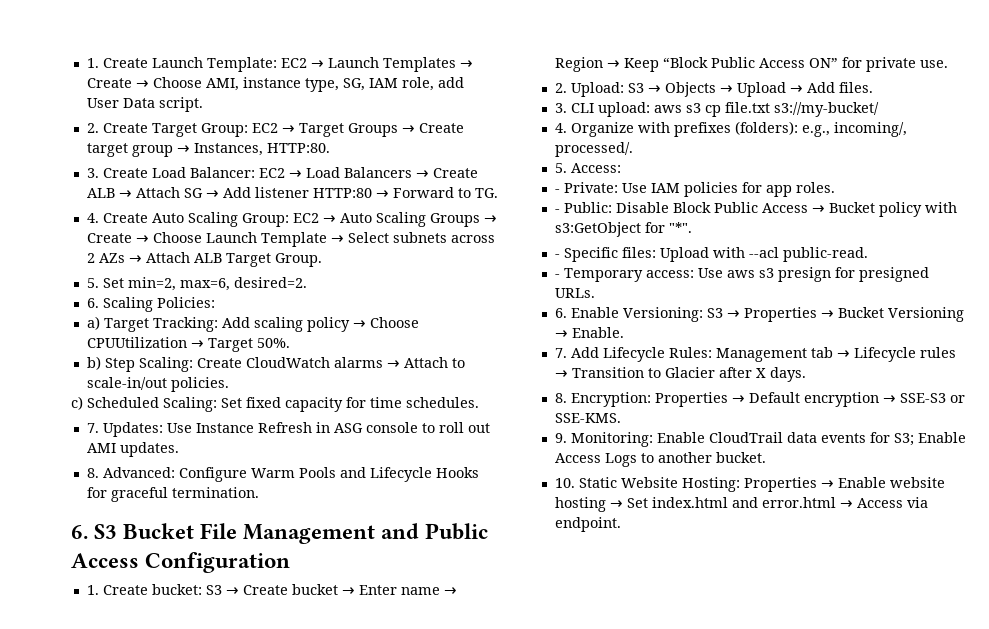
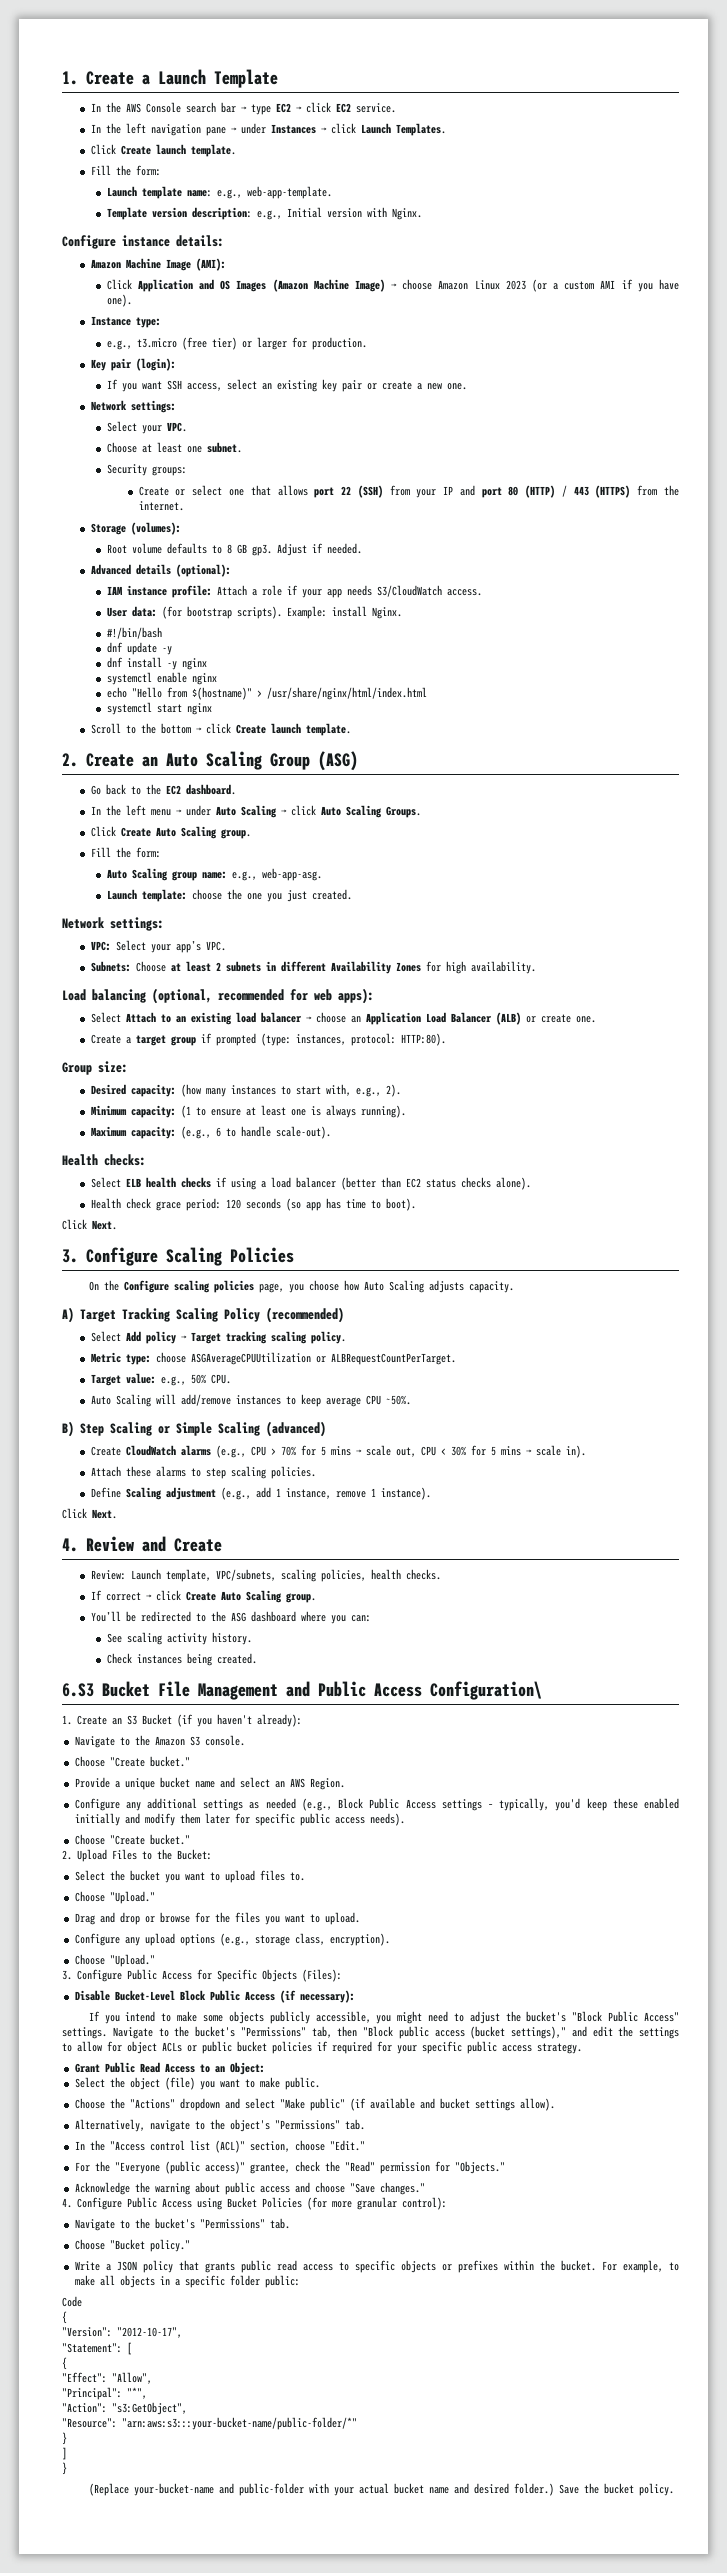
[86,57,473,72] [86,77,464,92] [86,97,203,112] [86,123,464,137] [86,143,330,157] [86,167,478,178] [86,187,498,198] [86,212,497,227] [86,232,495,247] [86,252,322,267] [86,277,307,291] [86,297,215,312] [86,316,419,332] [86,337,290,352] [86,356,465,372] [86,377,229,392] [71,396,479,412] [86,422,490,437] [86,442,179,457] [86,467,479,482] [86,487,259,502] [71,524,118,539] 1. Create Launch Template: EC2 → Launch Templates → Create → Choose AMI, instance type, SG, IAM role, add User Data script. // 2. Create Target Group: EC2 → Target Groups → Create target group → Instances, HTTP:80. // 3. Create Load Balancer: EC2 → Load Balancers → Create ALB → Attach SG → Add listener HTTP:80 → Forward to TG. // 4. Create Auto Scaling Group: EC2 → Auto Scaling Groups → Create → Choose Launch Template → Select subnets across 2 AZs → Attach ALB Target Group. // 5. Set min=2, max=6, desired=2. // 6. Scaling Policies: // a) Target Tracking: Add scaling policy → Choose CPUUtilization → Target 50%. // b) Step Scaling: Create CloudWatch alarms → Attach to scale-in/out policies. // c) Scheduled Scaling: Set fixed capacity for time schedules. // 7. Updates: Use Instance Refresh in ASG console to roll out AMI updates. // 8. Advanced: Configure Warm Pools and Lifecycle Hooks for graceful termination. // 6. S3 -> [62,69,278,88] [90,102,396,115] [90,123,446,136] [90,144,236,157] [90,165,161,176] [106,186,332,199] [106,207,422,220] [62,235,224,249] [90,258,226,271] [106,279,679,292] [106,294,132,307] [90,316,161,328] [106,337,367,350] [90,358,176,371] [106,379,467,392] [90,400,176,413] [106,421,187,434] [106,442,242,453] [106,464,187,476] [138,485,679,498] [138,501,184,511] [90,522,181,535] [106,543,362,556] [90,564,231,577] [106,585,482,598] [106,606,402,619] [106,627,162,639] [106,642,172,655] [106,657,207,670] [106,672,217,685] [106,687,427,700] [106,702,212,715] [90,723,351,736] [62,751,358,771] [90,784,236,795] [90,805,421,818] [90,826,251,839] [90,847,161,858] [106,868,322,881] [106,889,352,902] [62,917,164,931] [90,940,226,953] [90,961,536,974] [62,988,374,1004] [90,1012,596,1025] [90,1033,446,1046] [62,1061,128,1075] [90,1084,401,1097] [90,1105,406,1118] [90,1126,331,1139] [62,1154,146,1166] [90,1177,531,1190] [90,1198,416,1211] [62,1219,117,1230] [62,1247,294,1266] [88,1280,514,1293] [62,1307,344,1323] [90,1331,346,1344] [90,1352,456,1365] [90,1373,231,1386] [90,1394,411,1407] [62,1421,326,1437] [90,1445,586,1458] [90,1466,316,1479] [90,1487,431,1500] [62,1508,117,1519] [62,1536,222,1552] [90,1569,441,1582] [90,1590,316,1603] [90,1611,371,1624] [106,1632,252,1645] [106,1653,257,1666] [62,1683,94,1697] 1. Create a Launch Template // In the AWS Console search bar → type EC2 → click EC2 service. // In the left navigation pane → under Instances → click Launch Templates. // Click Create launch template. // Fill the form: // Launch template name: e.g., web-app-template. // Template version description: e.g., Initial version with Nginx. // Configure instance details: // Amazon Machine Image (AMI): // Click Application and OS Images (Amazon Machine Image) → choose Amazon Linux 2023 (or a custom AMI if you have one). // Instance type: // e.g., t3.micro (free tier) or larger for production. // Key pair (login): // If you want SSH access, select an existing key pair or create a new one. // Network settings: // Select your VPC. // Choose at least one subnet. // Security groups: // Create or select one that allows port 22 (SSH) from your IP and port 80 (HTTP) / 443 (HTTPS) from the internet. // Storage (volumes): // Root volume defaults to 8 GB gp3. Adjust if needed. // Advanced details (optional): // IAM instance profile: Attach a role if your app needs S3/CloudWatch access. // User data: (for bootstrap scripts). Example: install Nginx. // #!/bin/bash // dnf update -y // dnf install -y nginx // systemctl enable nginx // echo "Hello from $(hostname)" > /usr/share/nginx/html/index.html // systemctl start nginx // Scroll to the bottom → click Create launch template. // 2. Create an Auto Scaling Group (ASG) // Go back to the EC2 dashboard. // In the left menu → under Auto Scaling → click Auto Scaling Groups. // Click Create Auto Scaling group. // Fill the form: // Auto Scaling group name: e.g., web-app-asg. // Launch template: choose the one you just created. // Network settings: // VPC: Select your app’s VPC. // Subnets: Choose at least 2 subnets in different Availability Zones for high availability. // Load balancing (optional, recommended for web apps): // Select Attach to an existing load balancer → choose an Application Load Balancer (ALB) or create one. // Create a target group if prompted (type: instances, protocol: HTTP:80). // Group size: // Desired capacity: (how many instances to start with, e.g., 2). // Minimum capacity: (1 to ensure at least one is always running). // Maximum capacity: (e.g., 6 to handle scale-out). // Health checks: // Select ELB health checks if using a load balancer (better than EC2 status checks alone). // Health check grace period: 120 seconds (so app has time to boot). // Click Next. // 3. Configure Scaling Policies // On the Configure scaling policies page, you choose how Auto Scaling adjusts capacity. // A) Target Tracking Scaling Policy (recommended) // Select Add policy → Target tracking scaling policy. // Metric type: choose ASGAverageCPUUtilization or ALBRequestCountPerTarget. // Target value: e.g., 50% CPU. // Auto Scaling will add/remove instances to keep average CPU ~50%. // B) Step Scaling or Simple Scaling (advanced) // Create CloudWatch alarms (e.g., CPU > 70% for 5 mins → scale out, CPU < 30% for 5 mins → scale in). // Attach these alarms to step scaling policies. // Define Scaling adjustment (e.g., add 1 instance, remove 1 instance). // Click Next. // 4. Review and Create // Review: Launch template, VPC/subnets, scaling policies, health checks. // If correct → click Create Auto Scaling group. // You’ll be redirected to the ASG dashboard where you can: // See scaling activity history. // Check instances being created. // 6.S3
[145,552,291,573] [86,584,457,595] [554,57,948,72] [554,82,873,97] [554,102,879,117] [554,121,907,137] [554,142,633,157] [554,163,621,173] [554,182,835,197] [554,202,957,217] [554,222,692,237] [554,247,868,262] [554,267,929,282] [554,288,595,298] [554,307,964,322] [554,327,624,338] [554,347,956,362] [554,367,806,382] [554,392,965,407] [554,413,621,423] [554,432,966,447] [554,452,766,467] [554,477,945,492] [554,497,928,512] [554,517,621,532] Configuration // 1. Create bucket: S3 → Create bucket → Enter name → Region → Keep “Block Public Access ON” for private use. // 2. Upload: S3 → Objects → Upload → Add files. // 3. CLI upload: aws s3 cp file.txt s3://my-bucket/ // 4. Organize with prefixes (folders): e.g., incoming/, processed/. // 5. Access: // - Private: Use IAM policies for app roles. // - Public: Disable Block Public Access → Bucket policy with s3:GetObject for "*". // - Specific files: Upload with --acl public-read. // - Temporary access: Use aws s3 presign for presigned URLs. // 6. Enable Versioning: S3 → Properties → Bucket Versioning → Enable. // 7. Add Lifecycle Rules: Management tab → Lifecycle rules → Transition to Glacier after X days. // 8. Encryption: Properties → Default encryption → SSE-S3 or SSE-KMS. // 9. Monitoring: Enable CloudTrail data events for S3; Enable Access Logs to another bucket. // 10. Static Website Hosting: Properties → Enable website hosting → Set index.html and error.html → Access via endpoint. -> [430,1681,542,1700] [62,1714,302,1727] [74,1735,245,1748] [74,1756,190,1767] [74,1777,345,1790] [74,1798,680,1811] [74,1813,405,1826] [74,1834,190,1845] [62,1849,212,1862] [74,1870,305,1883] [74,1891,155,1904] [74,1912,360,1925] [74,1933,390,1946] [74,1954,155,1967] [62,1969,342,1982] [74,1990,355,2003] [88,2011,680,2024] [62,2026,679,2039] [62,2041,582,2054] [74,2062,265,2075] [74,2077,320,2090] [74,2098,555,2111] [74,2119,365,2132] [74,2140,365,2153] [74,2161,505,2174] [74,2182,425,2195] [62,2197,447,2210] [74,2218,290,2231] [74,2239,190,2252] [74,2260,679,2273] [74,2275,300,2288] [62,2296,82,2307] [62,2311,67,2324] [62,2327,182,2338] [62,2342,132,2355] [62,2357,67,2370] [62,2372,152,2384] [62,2387,147,2400] [62,2402,187,2415] [62,2417,357,2430] [62,2432,67,2445] [62,2447,67,2460] [62,2462,67,2475] [88,2483,674,2496] Configuration\ // 1. Create an S3 Bucket (if you haven't already): // Navigate to the Amazon S3 console. // Choose "Create bucket." // Provide a unique bucket name and select an AWS Region. // Configure any additional settings as needed (e.g., Block Public Access settings – typically, you'd keep these enabled initially and modify them later for specific public access needs). // Choose "Create bucket." // 2. Upload Files to the Bucket: // Select the bucket you want to upload files to. // Choose "Upload." // Drag and drop or browse for the files you want to upload. // Configure any upload options (e.g., storage class, encryption). // Choose "Upload." // 3. Configure Public Access for Specific Objects (Files): // Disable Bucket-Level Block Public Access (if necessary): // If you intend to make some objects publicly accessible, you might need to adjust the bucket's "Block Public Access" settings. Navigate to the bucket's "Permissions" tab, then "Block public access (bucket settings)," and edit the settings to allow for object ACLs or public bucket policies if required for your specific public access strategy. // Grant Public Read Access to an Object: // Select the object (file) you want to make public. // Choose the "Actions" dropdown and select "Make public" (if available and bucket settings allow). // Alternatively, navigate to the object's "Permissions" tab. // In the "Access control list (ACL)" section, choose "Edit." // For the "Everyone (public access)" grantee, check the "Read" permission for "Objects." // Acknowledge the warning about public access and choose "Save changes." // 4. Configure Public Access using Bucket Policies (for more granular control): // Navigate to the bucket's "Permissions" tab. // Choose "Bucket policy." // Write a JSON policy that grants public read access to specific objects or prefixes within the bucket. For example, to make all objects in a specific folder public: // Code // { // "Version": "2012-10-17", // "Statement": [ // { // "Effect": "Allow", // "Principal": "*", // "Action": "s3:GetObject", // "Resource": "arn:aws:s3:::your-bucket-name/public-folder/*" // } // ] // } // (Replace your-bucket-name and public-folder with your actual bucket name and desired folder.) Save the bucket policy.

